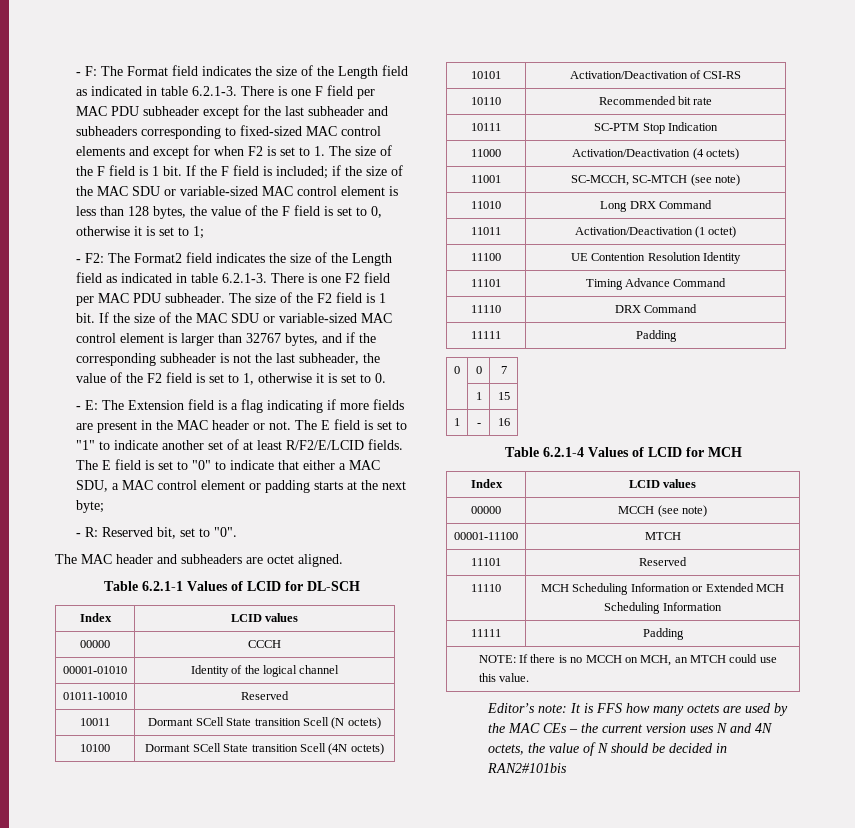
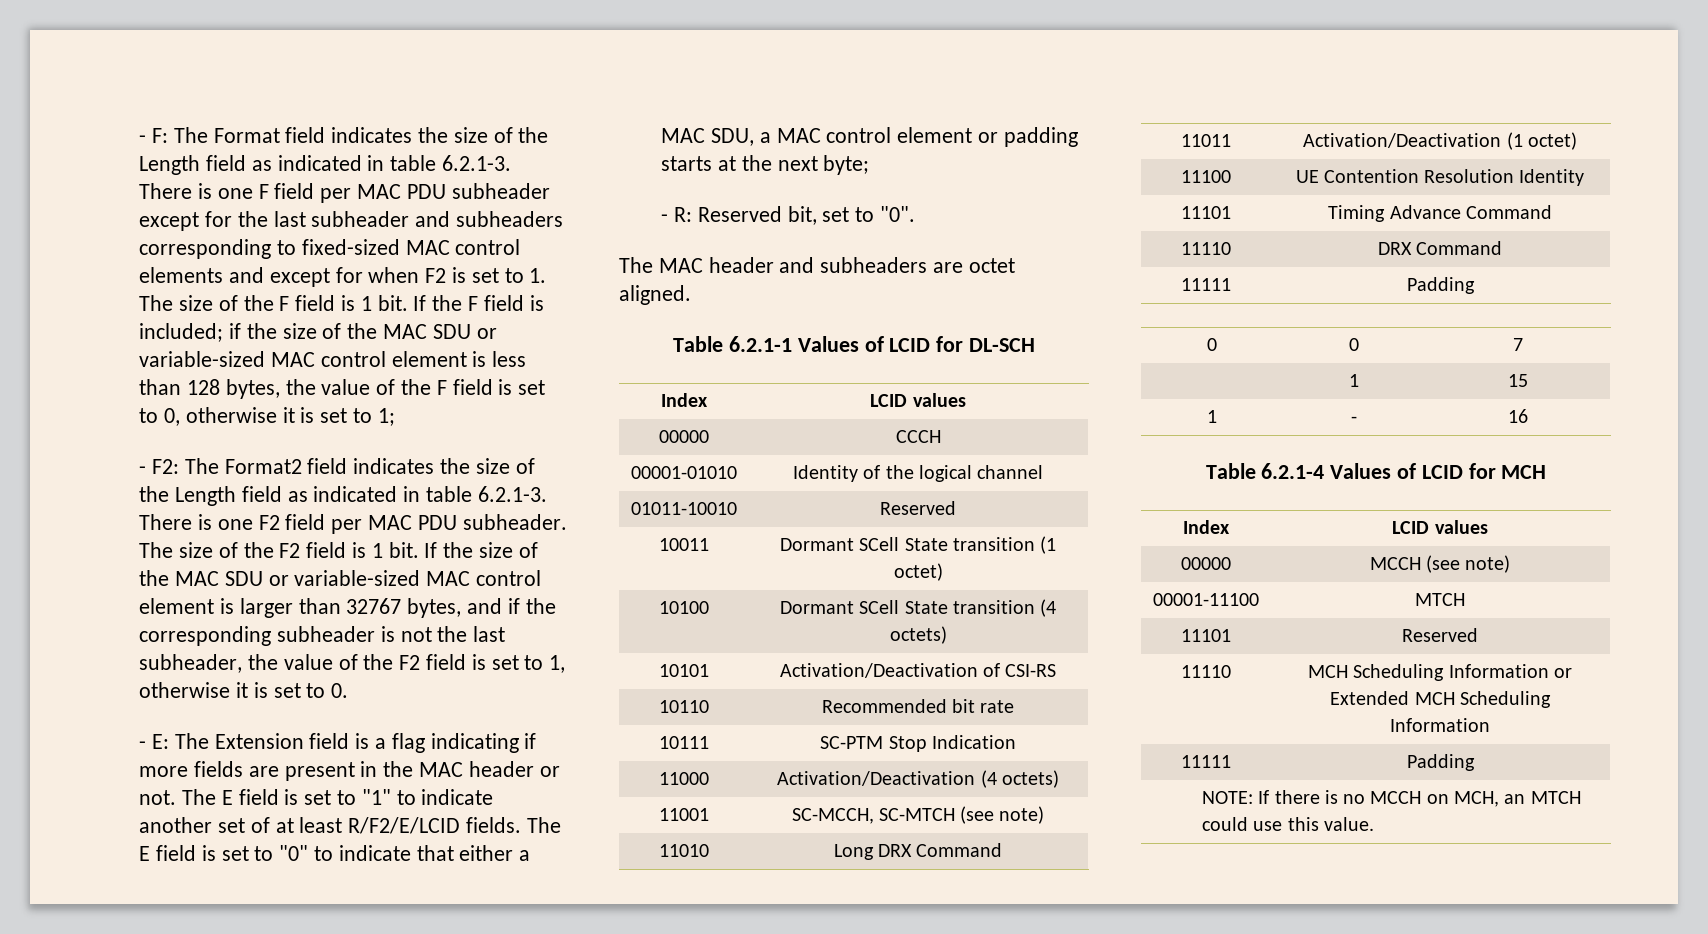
[302,717,381,729] Scell (N octets) -> [1040,536,1057,554] [893,563,943,581] (1 octet)
[299,743,348,755] Scell (4N -> [1040,599,1057,617] (4
[487,703,789,716] [488,723,773,733] [488,742,728,756] [487,763,568,773] // Editor’s note: It is FFS how many octets are used by the MAC CEs – the current version uses N and 4N octets, the value of N should be decided in RAN2#101bis -> (1374, 824) none

